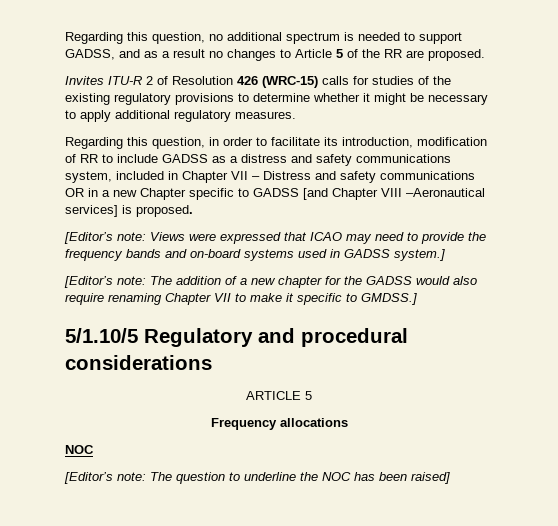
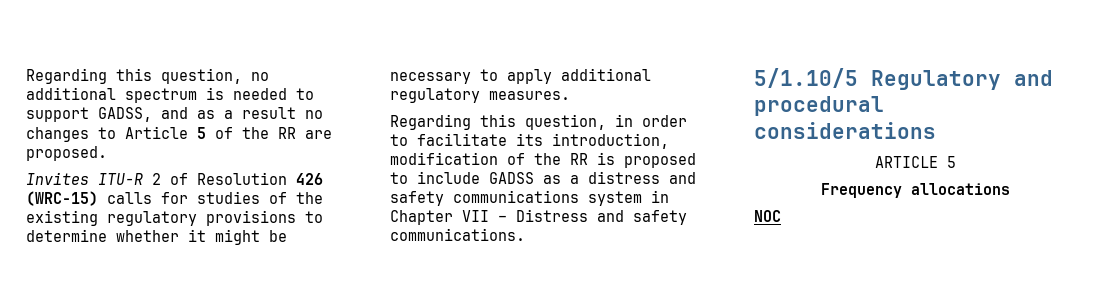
[80,154,98,163] RR -> [534,152,696,168] the RR is proposed
[65,171,164,183] system, included -> [588,191,642,206] system
[380,171,475,180] [65,188,485,200] [65,205,193,217] [64,232,486,244] [65,249,445,261] [64,276,477,288] [65,293,417,305] communications OR in a new Chapter specific to GADSS [and Chapter VIII –Aeronautical services] is proposed. // [Editor’s note: Views were expressed that ICAO may need to provide the frequency bands and on-board systems used in GADSS system.] // [Editor’s note: The addition of a new chapter for the GADSS would also require renaming Chapter VII to make it specific to GMDSS.] -> [390,228,525,241] communications.
[64,472,450,484] // [Editor’s note: The question to underline the NOC has been raised] -> (781, 216) none

